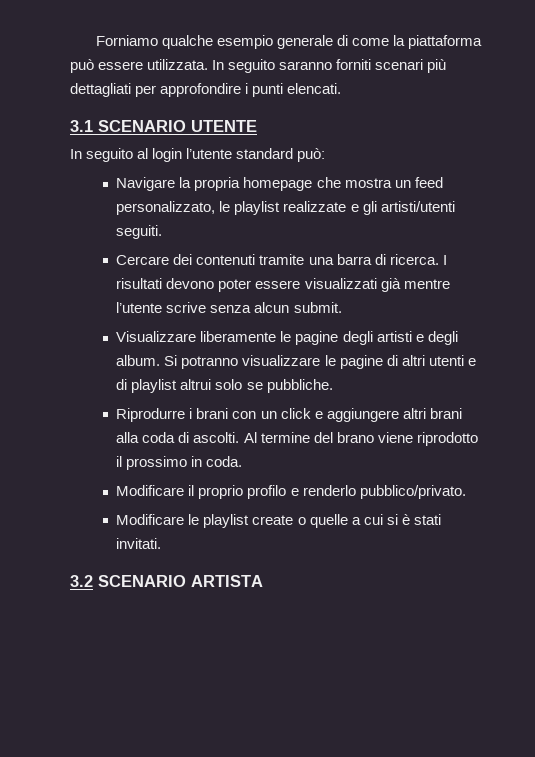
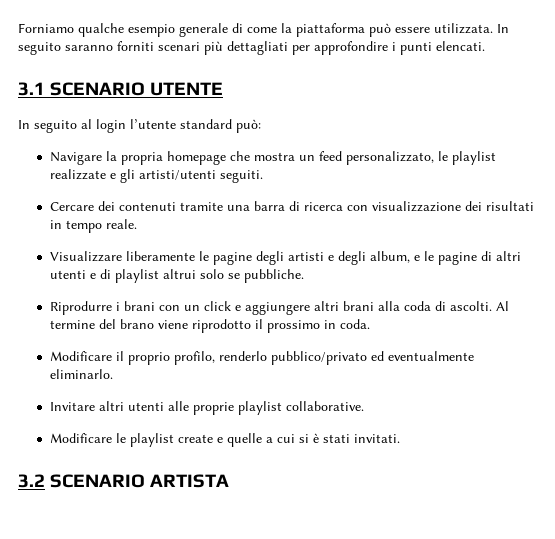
[389,254,447,265] [116,278,450,292] [116,302,342,313] ricerca. I risultati devono poter essere visualizzati già mentre l’utente scrive senza alcun submit. -> [304,201,535,212] [50,219,138,233] ricerca con visualizzazione dei risultati in tempo reale.
[116,355,321,369] album. Si potranno visualizzare -> [370,251,421,263] album, e
[247,485,466,499] profilo e renderlo pubblico/privato. -> [174,351,475,365] [50,369,114,379] [50,401,365,415] profilo, renderlo pubblico/privato ed eventualmente eliminarlo. // Invitare altri utenti alle proprie playlist collaborative.
[297,517,306,525] o -> [217,437,224,443] e

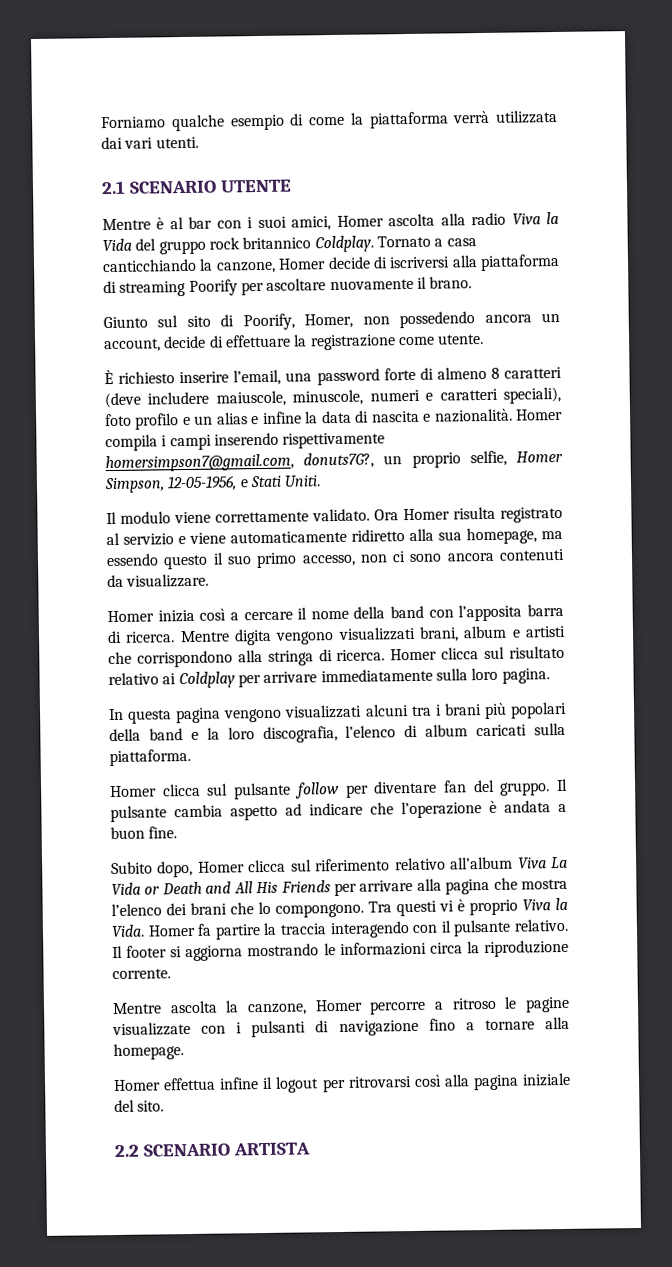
[179,23,228,37] generale -> (285, 122) none
[369,23,509,37] [18,41,485,55] [18,82,224,96] [18,119,261,133] [50,151,497,165] [50,169,264,183] [50,201,535,212] [50,219,138,233] [50,251,522,265] [50,269,305,283] [50,301,510,315] [50,319,371,333] [50,351,475,365] [50,369,114,379] [50,401,365,415] [50,433,401,447] [18,474,45,488] può essere utilizzata. In seguito saranno forniti scenari più dettagliati per approfondire i punti elencati. // 3.1 SCENARIO UTENTE // In seguito al login l’utente standard può: // Navigare la propria homepage che mostra un feed personalizzato, le playlist realizzate e gli artisti/utenti seguiti. // Cercare dei contenuti tramite una barra di ricerca con visualizzazione dei risultati in tempo reale. // Visualizzare liberamente le pagine degli artisti e degli album, e le pagine di altri utenti e di playlist altrui solo se pubbliche. // Riprodurre i brani con un click e aggiungere altri brani alla coda di ascolti. Al termine del brano viene riprodotto il prossimo in coda. // Modificare il proprio profilo, renderlo pubblico/privato ed eventualmente eliminarlo. // Invitare altri utenti alle proprie playlist collaborative. // Modificare le playlist create e quelle a cui si è stati invitati. // 3.2 -> [452,109,558,124] [101,136,199,150] [101,179,292,195] [102,211,559,231] [102,235,477,255] [102,253,560,274] [103,276,473,297] [103,311,560,331] [104,333,485,353] [104,366,563,386] [104,386,561,409] [105,408,563,430] [105,432,386,452] [105,450,563,473] [104,475,322,494] [106,506,563,525] [106,527,563,546] [106,548,566,570] [107,573,210,588] [107,603,564,623] [107,625,566,646] [108,645,566,668] [108,667,550,689] [108,701,568,724] [109,722,566,743] [109,748,191,767] [110,778,568,800] [110,800,567,823] [110,826,178,840] [111,856,569,878] [111,877,568,897] [111,897,568,918] [111,918,569,940] [112,939,569,962] [112,968,171,980] [112,996,570,1016] [112,1016,570,1038] [113,1043,184,1061] [113,1072,571,1093] [114,1099,165,1113] [114,1144,140,1158] verrà utilizzata dai vari utenti. // 2.1 SCENARIO UTENTE // Mentre è al bar con i suoi amici, Homer ascolta alla radio Viva la Vida del gruppo rock britannico Coldplay. Tornato a casa canticchiando la canzone, Homer decide di iscriversi alla piattaforma di streaming Poorify per ascoltare nuovamente il brano. // Giunto sul sito di Poorify, Homer, non possedendo ancora un account, decide di effettuare la registrazione come utente. // È richiesto inserire l’email, una password forte di almeno 8 caratteri (deve includere maiuscole, minuscole, numeri e caratteri speciali), foto profilo e un alias e infine la data di nascita e nazionalità. Homer compila i campi inserendo rispettivamente homersimpson7@gmail.com, donuts7G?, un proprio selfie, Homer Simpson, 12-05-1956, e Stati Uniti. // Il modulo viene correttamente validato. Ora Homer risulta registrato al servizio e viene automaticamente ridiretto alla sua homepage, ma essendo questo il suo primo accesso, non ci sono ancora contenuti da visualizzare. // Homer inizia così a cercare il nome della band con l’apposita barra di ricerca. Mentre digita vengono visualizzati brani, album e artisti che corrispondono alla stringa di ricerca. Homer clicca sul risultato relativo ai Coldplay per arrivare immediatamente sulla loro pagina. // In questa pagina vengono visualizzati alcuni tra i brani più popolari della band e la loro discografia, l’elenco di album caricati sulla piattaforma. // Homer clicca sul pulsante follow per diventare fan del gruppo. Il pulsante cambia aspetto ad indicare che l’operazione è andata a buon fine. // Subito dopo, Homer clicca sul riferimento relativo all’album Viva La Vida or Death and All His Friends per arrivare alla pagina che mostra l’elenco dei brani che lo compongono. Tra questi vi è proprio Viva la Vida. Homer fa partire la traccia interagendo con il pulsante relativo. Il footer si aggiorna mostrando le informazioni circa la riproduzione corrente. // Mentre ascolta la canzone, Homer percorre a ritroso le pagine visualizzate con i pulsanti di navigazione fino a tornare alla homepage. // Homer effettua infine il logout per ritrovarsi così alla pagina iniziale del sito. // 2.2

